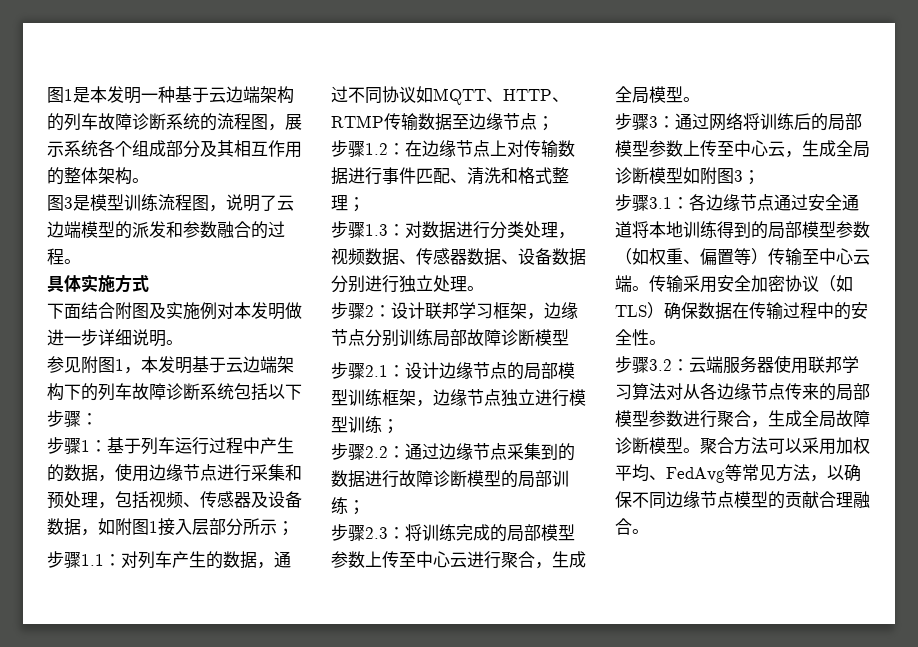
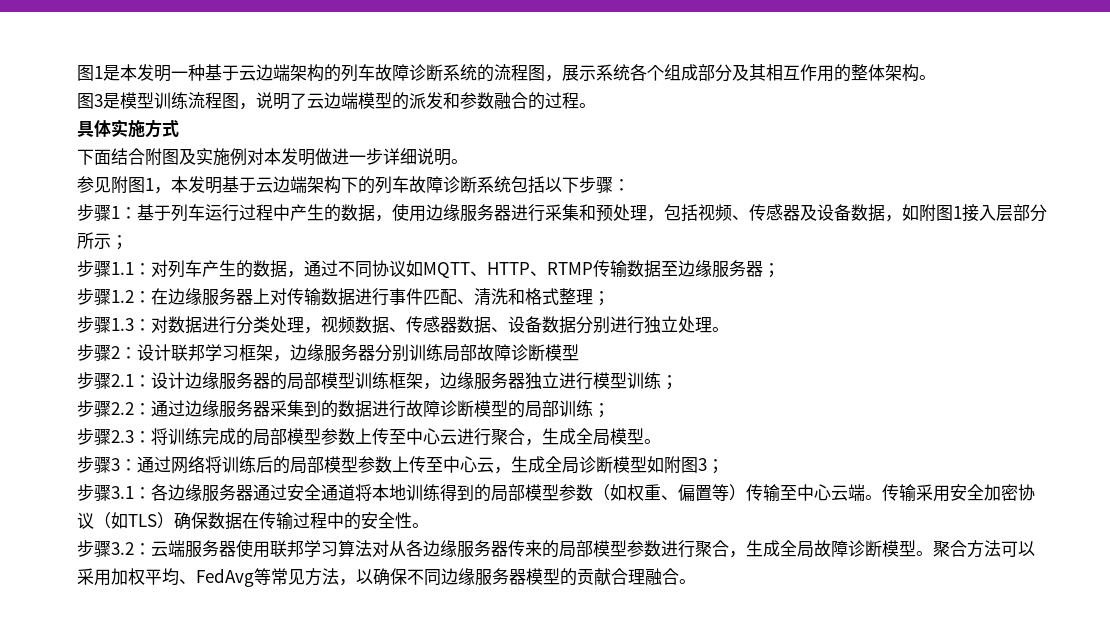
[183,464,217,481] 节点 -> [460,204,511,222] 服务器
[503,113,537,130] 节点 -> [712,260,763,278] 服务器
[456,140,490,157] 节点 -> [202,288,253,306] 服务器
[331,329,365,346] 节点 -> [324,344,375,362] 服务器
[473,362,507,379] 节点 -> [219,372,270,390] 服务器
[467,389,501,406] 节点 -> [474,372,525,390] 服务器
[473,443,507,460] 节点 -> [219,400,270,418] 服务器
[740,194,774,211] 节点 -> [202,484,253,502] 服务器
[751,383,785,400] 节点 -> [457,540,508,558] 服务器
[700,491,734,508] 节点 -> [475,568,526,586] 服务器

